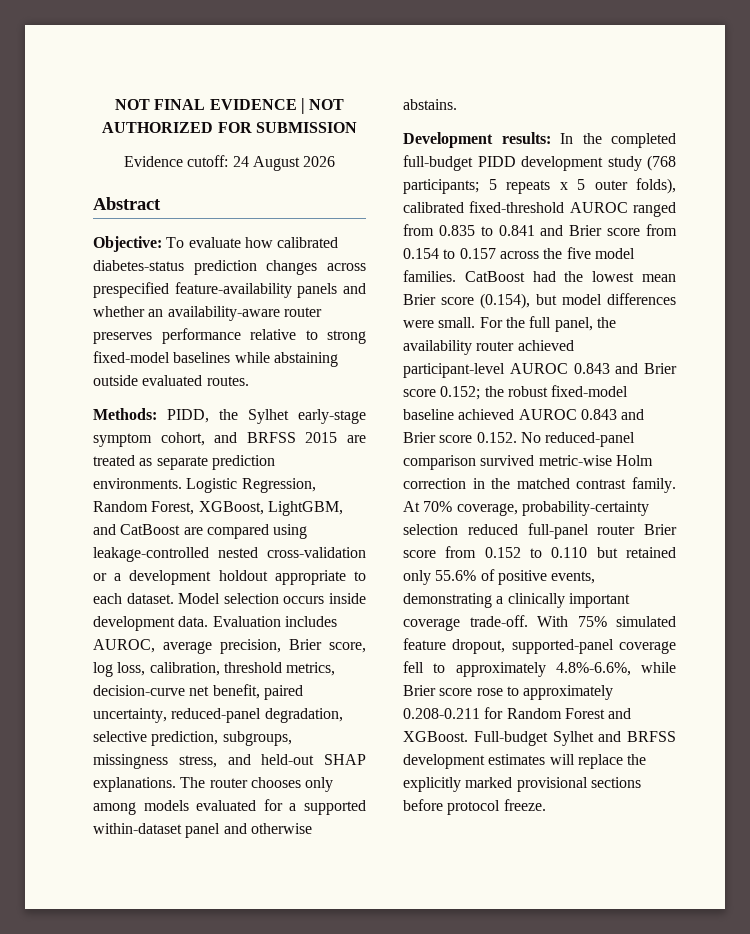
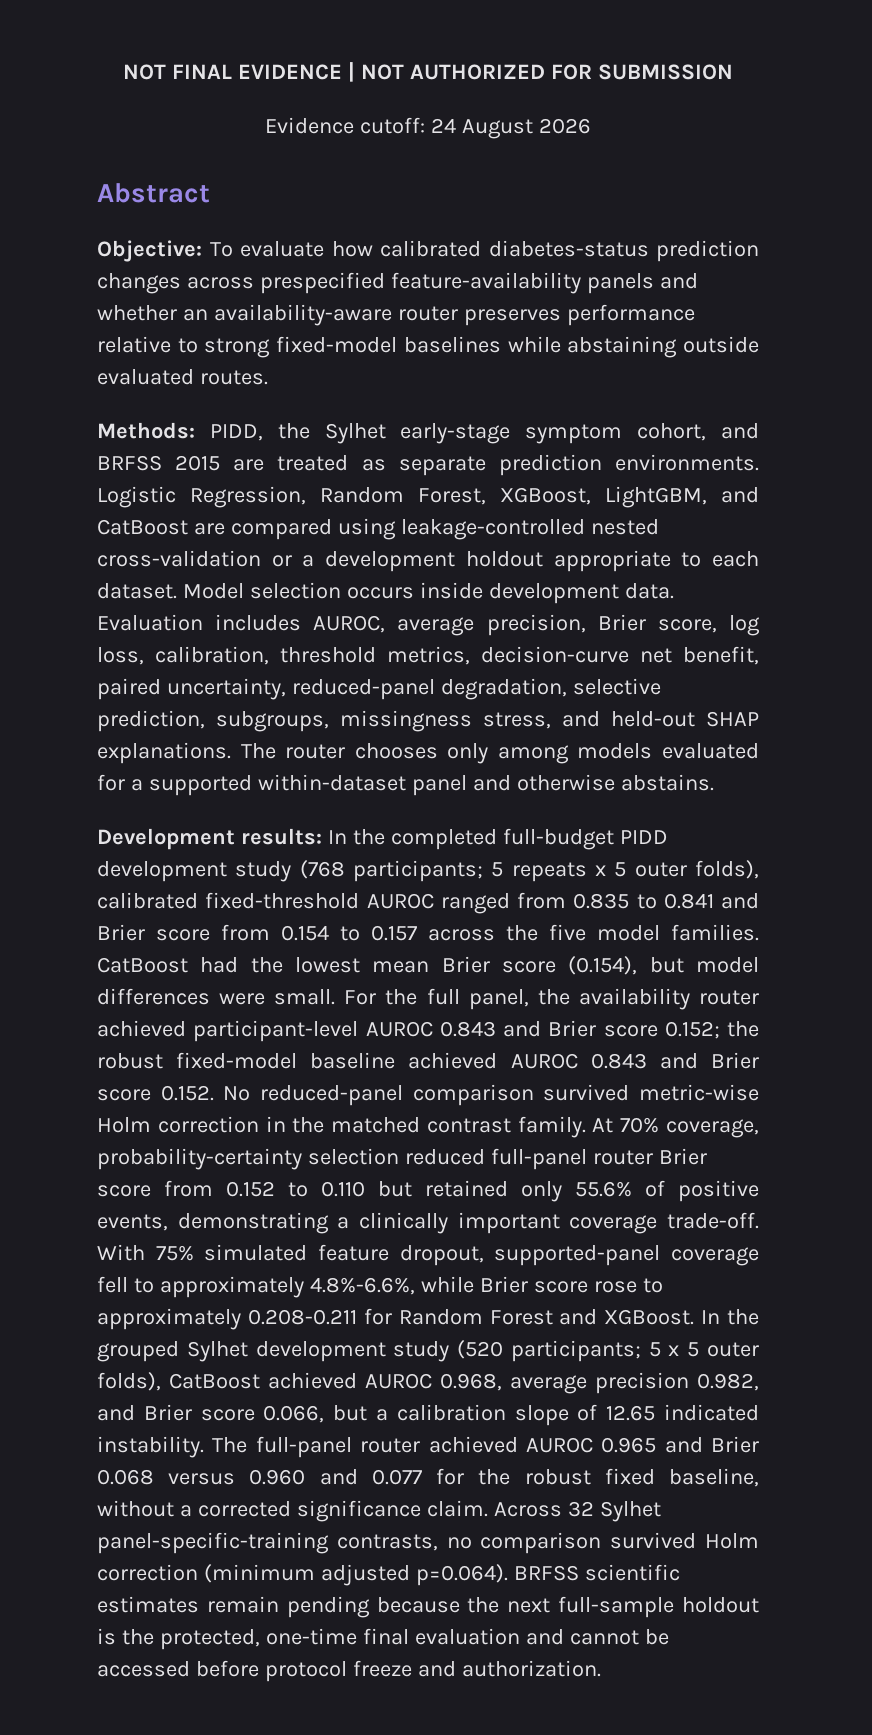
[473,731,676,746] [403,754,647,769] [403,777,641,792] [403,799,546,815] Full-budget Sylhet and BRFSS development estimates will replace the explicitly marked provisional sections before protocol freeze. -> [701,1309,759,1325] [97,1340,760,1362] [97,1372,759,1394] [97,1404,759,1426] [97,1436,759,1458] [97,1468,759,1487] [97,1500,661,1522] [97,1532,759,1554] [97,1564,680,1586] [97,1596,760,1618] [97,1628,669,1650] [97,1660,601,1682] In the grouped Sylhet development study (520 participants; 5 x 5 outer folds), CatBoost achieved AUROC 0.968, average precision 0.982, and Brier score 0.066, but a calibration slope of 12.65 indicated instability. The full-panel router achieved AUROC 0.965 and Brier 0.068 versus 0.960 and 0.077 for the robust fixed baseline, without a corrected significance claim. Across 32 Sylhet panel-specific-training contrasts, no comparison survived Holm correction (minimum adjusted p=0.064). BRFSS scientific estimates remain pending because the next full-sample holdout is the protected, one-time final evaluation and cannot be accessed before protocol freeze and authorization.

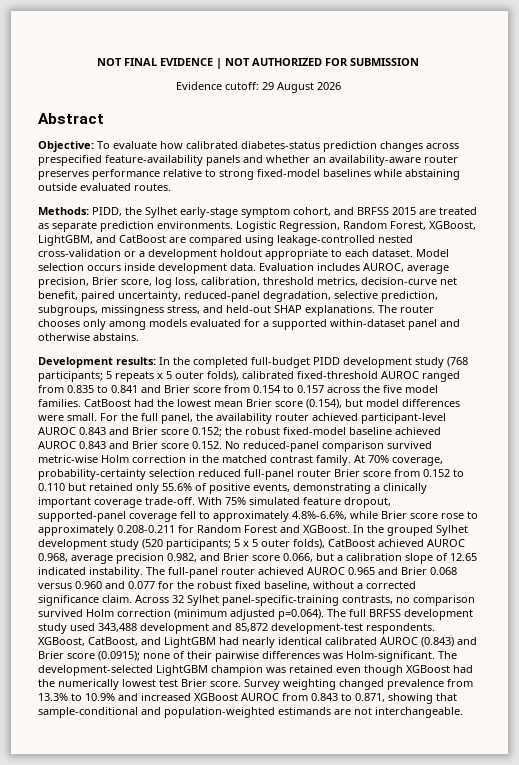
[431,118,456,133] 24 -> [261,82,274,90] 29
[513,1564,680,1581] [97,1596,760,1618] [97,1628,669,1650] [97,1660,601,1682] BRFSS scientific estimates remain pending because the next full-sample holdout is the protected, one-time final evaluation and cannot be accessed before protocol freeze and authorization. -> [327,609,473,620] [38,623,435,634] [38,637,477,648] [38,651,457,662] [38,665,473,676] [38,679,473,690] [38,693,457,704] [38,707,463,718] The full BRFSS development study used 343,488 development and 85,872 development-test respondents. XGBoost, CatBoost, and LightGBM had nearly identical calibrated AUROC (0.843) and Brier score (0.0915); none of their pairwise differences was Holm-significant. The development-selected LightGBM champion was retained even though XGBoost had the numerically lowest test Brier score. Survey weighting changed prevalence from 13.3% to 10.9% and increased XGBoost AUROC from 0.843 to 0.871, showing that sample-conditional and population-weighted estimands are not interchangeable.

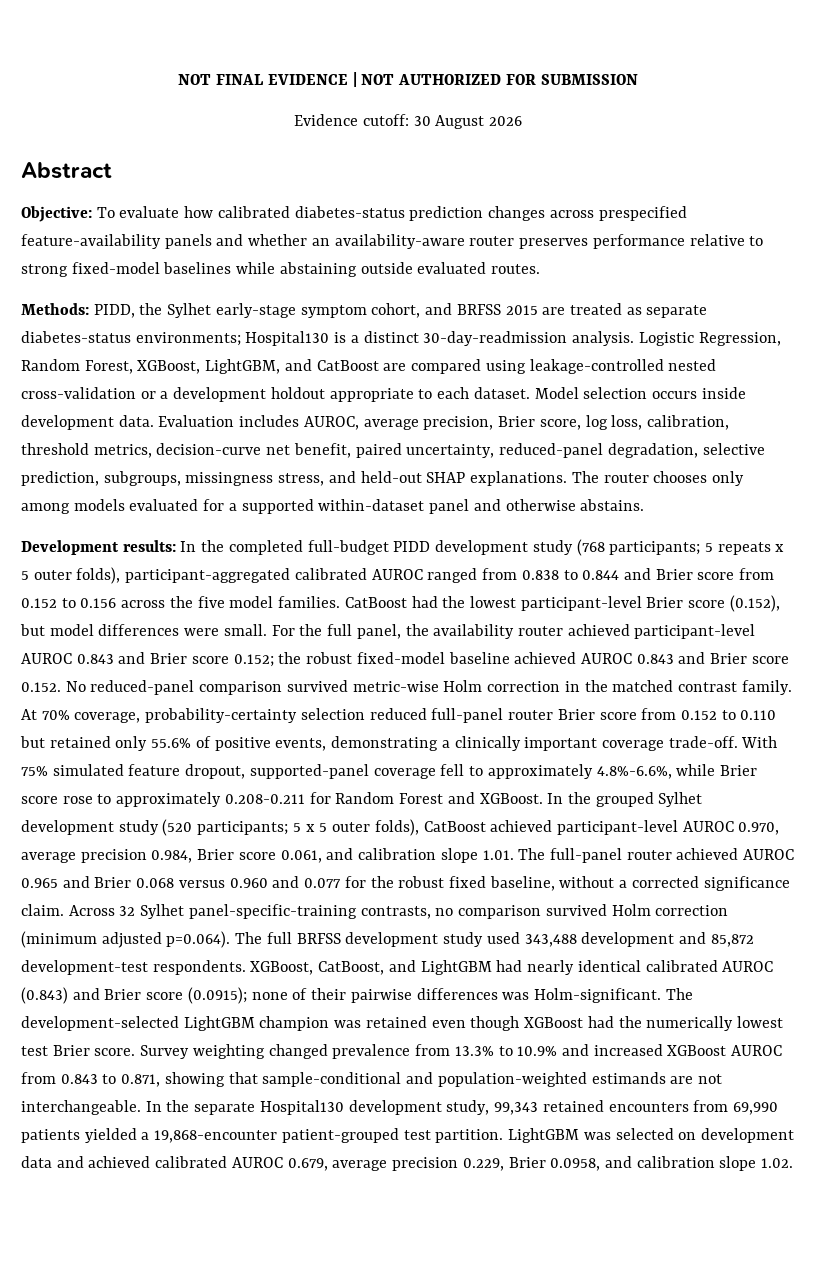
[261,82,274,90] 29 -> [413,116,431,126] 30
[100,221,233,232] prediction environments. -> [21,331,635,346] diabetes-status environments; Hospital130 is a distinct 30-day-readmission analysis.
[242,371,378,379] calibrated fixed-threshold -> [125,568,367,583] participant-aggregated calibrated
[67,385,138,393] 0.835 to 0.841 -> [521,570,620,580] 0.838 to 0.844
[253,385,324,393] 0.154 to 0.157 -> [21,598,117,608] 0.152 to 0.156
[214,399,342,409] mean Brier score (0.154), -> [520,595,780,612] participant-level Brier score (0.152),
[427,539,465,547] [38,553,477,564] [38,567,143,578] AUROC 0.968, average precision 0.982, and Brier score 0.066, but a calibration slope of 12.65 indicated instability. -> [556,820,780,835] [21,848,514,863] participant-level AUROC 0.970, average precision 0.984, Brier score 0.061, and calibration slope 1.01.
(463, 712) none -> [145,1100,778,1115] [21,1128,794,1143] [21,1156,794,1171] In the separate Hospital130 development study, 99,343 retained encounters from 69,990 patients yielded a 19,868-encounter patient-grouped test partition. LightGBM was selected on development data and achieved calibrated AUROC 0.679, average precision 0.229, Brier 0.0958, and calibration slope 1.02.

